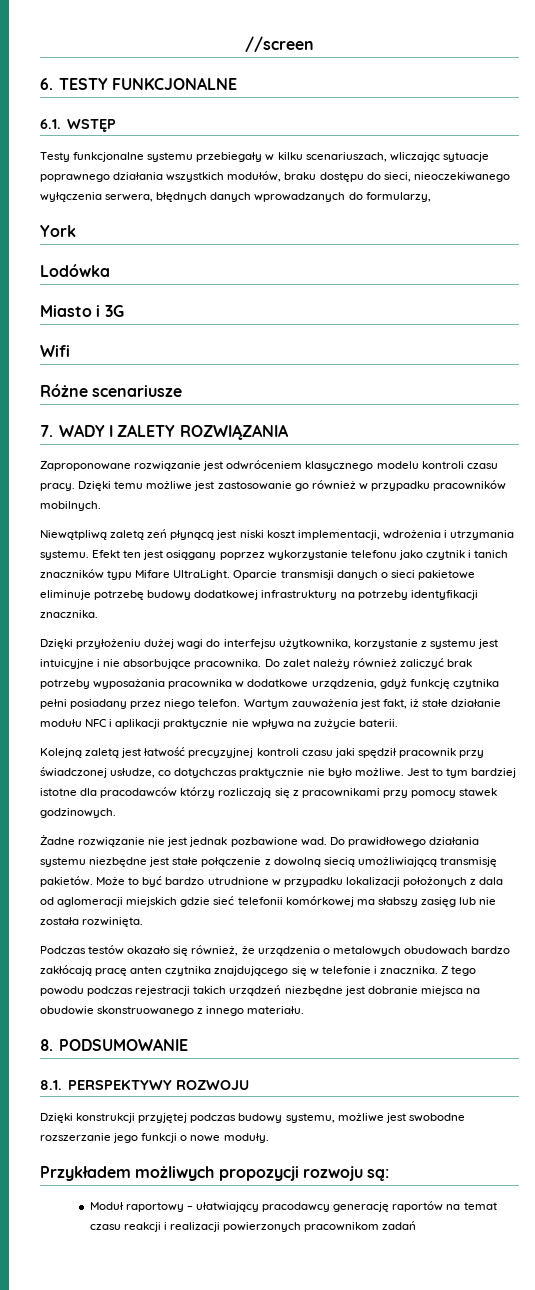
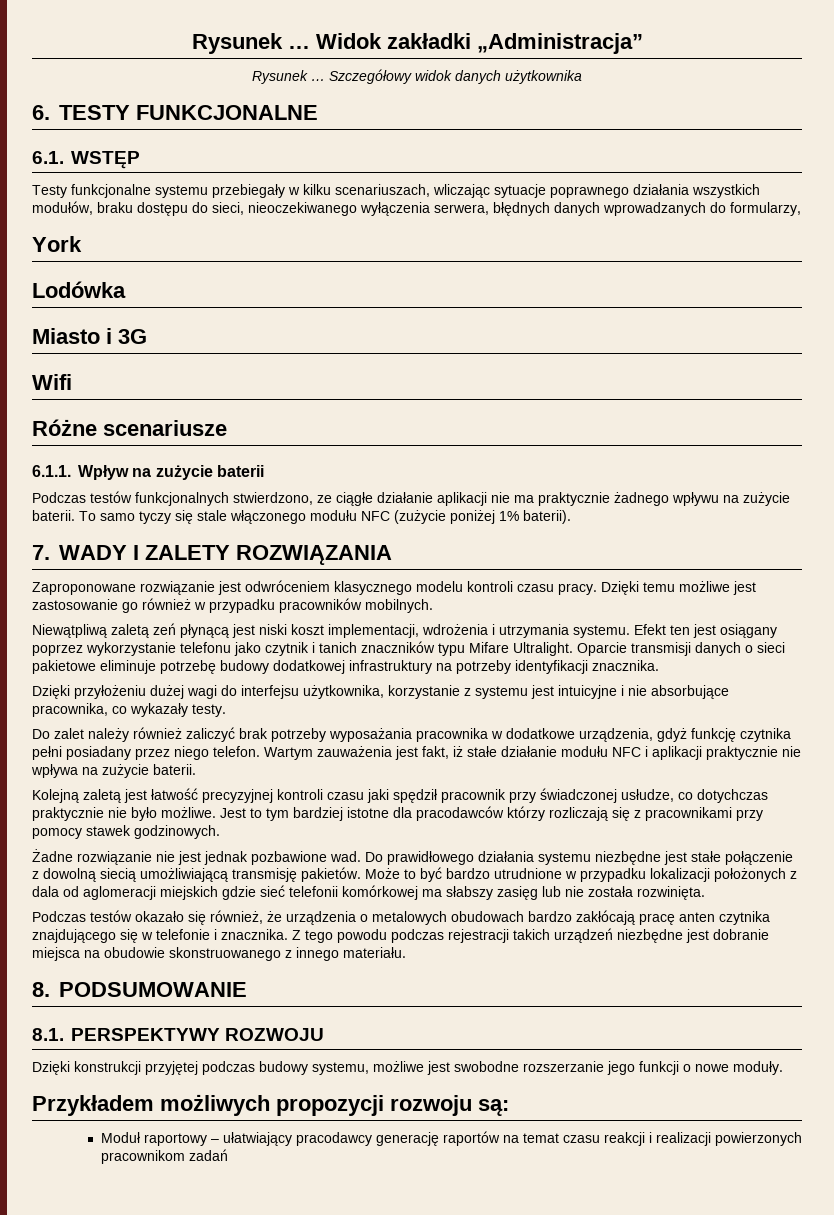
[245,36,314,52] //screen -> [191,33,643,54] [252,69,582,84] Rysunek … Widok zakładki „Administracja” // Rysunek … Szczegółowy widok danych użytkownika
(183, 391) none -> [32,465,264,480] [32,491,790,506] [32,510,571,524] // 6.1.1. Wpływ na zużycie baterii // Podczas testów funkcjonalnych stwierdzono, ze ciągłe działanie aplikacji nie ma praktycznie żadnego wpływu na zużycie baterii. To samo tyczy się stale włączonego modułu NFC (zużycie poniżej 1% baterii).
[173,570,231,580] UltraLight. -> [513,642,573,656] Ultralight.
[194,659,262,669] pracownika. -> [32,703,226,717] pracownika, co wykazały testy. //

